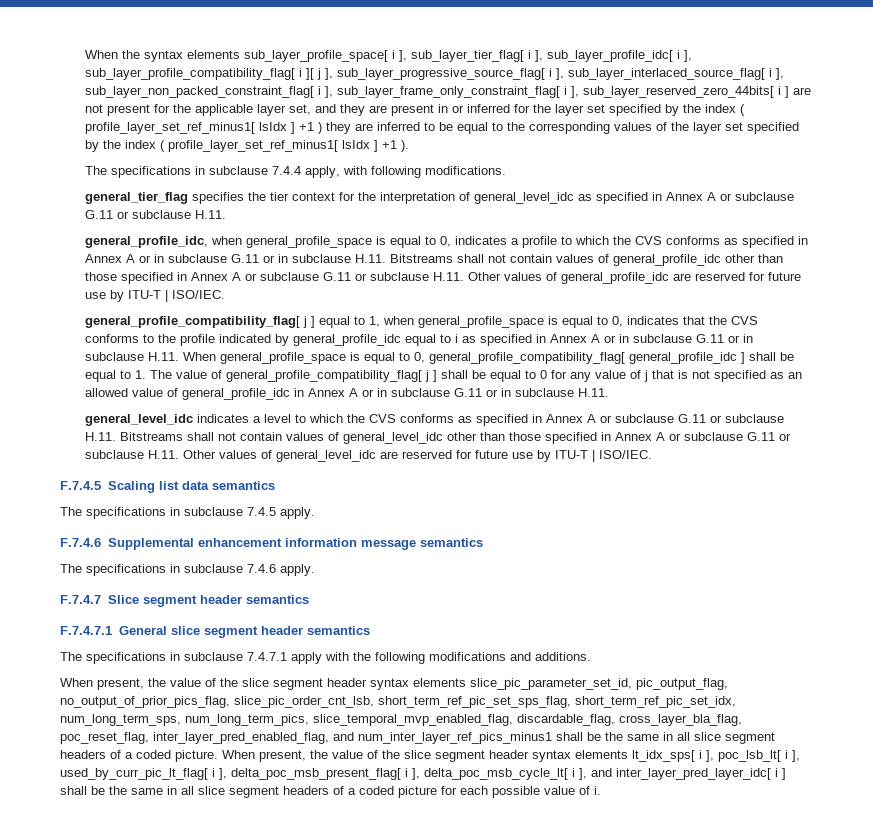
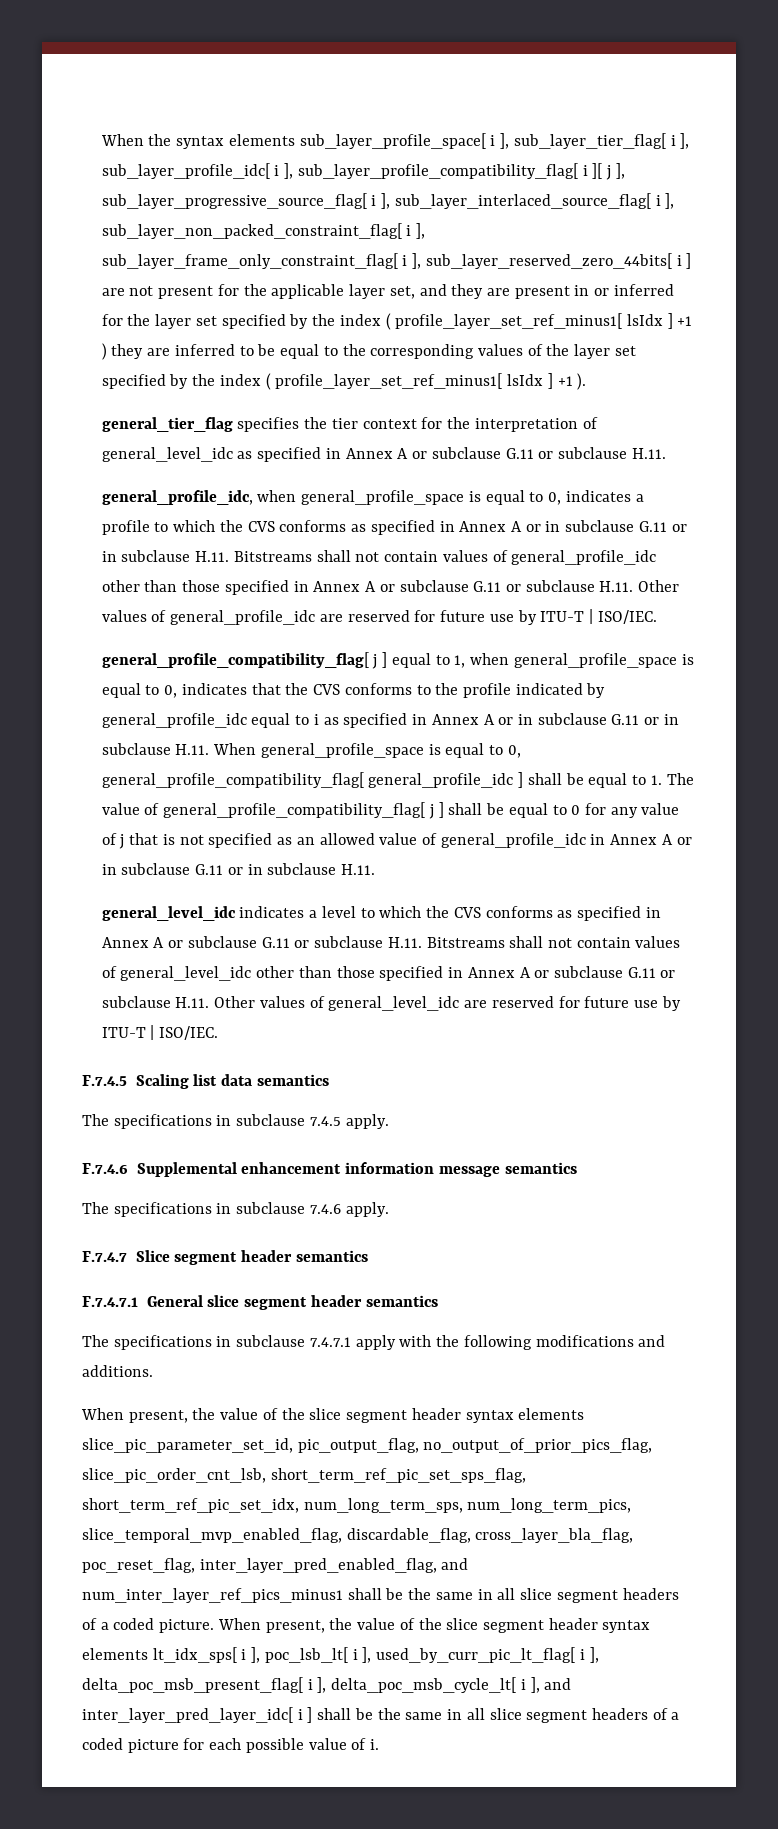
[85,166,507,178] // The specifications in subclause 7.4.4 apply, with following modifications. -> (587, 381) none

